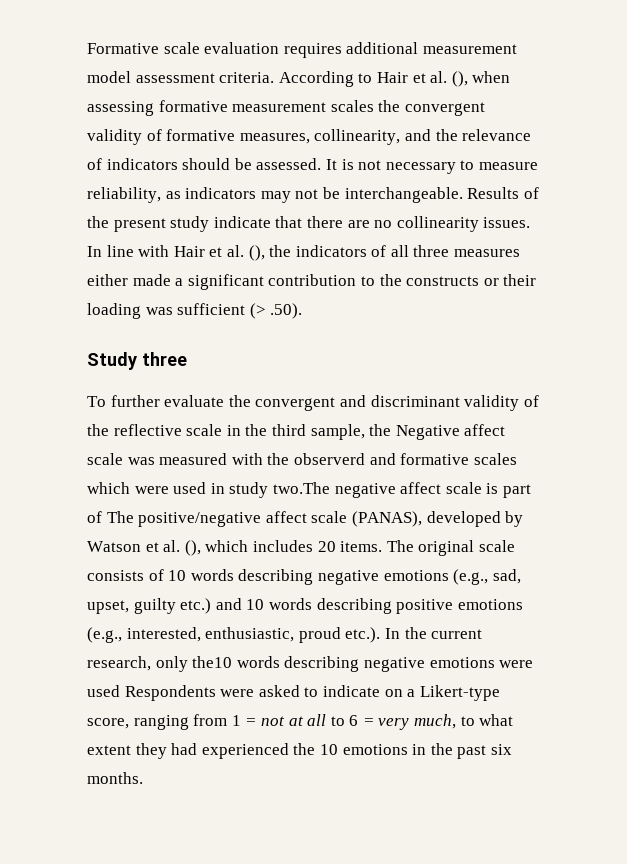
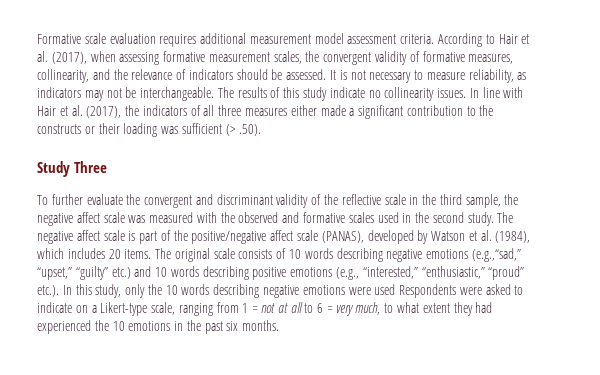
[451,71,468,87] (), -> [51,52,87,64] (2017),
[330,100,374,112] scales -> [273,51,302,64] scales,
[467,187,539,199] [87,216,370,232] Results of the present study indicate that there are -> [217,87,365,101] The results of this study indicate
[248,245,265,261] (), -> [86,106,122,118] (2017),
[142,352,187,366] three -> [74,161,108,173] Three
[395,425,460,440] Negative -> [37,213,73,226] negative
[293,453,365,465] observerd -> [238,212,279,223] observed
[87,482,330,498] which were used in study two.The -> [377,212,514,226] used in the second study. The
[106,511,134,523] The -> [173,230,188,241] the
[184,540,201,556] (), -> [495,231,531,243] (1984),
[453,569,521,585] [87,598,176,614] (e.g., sad, upset, guilty -> [471,248,521,262] [37,266,108,280] (e.g.,“sad,” “upset,” “guilty”
[126,627,483,643] [87,656,233,672] interested, enthusiastic, proud etc.). In the current research, only the10 -> [362,266,525,280] [37,284,178,298] “interested,” “enthusiastic,” “proud” etc.). In this study, only the 10
[87,718,129,729] score, -> [151,302,176,315] scale,

